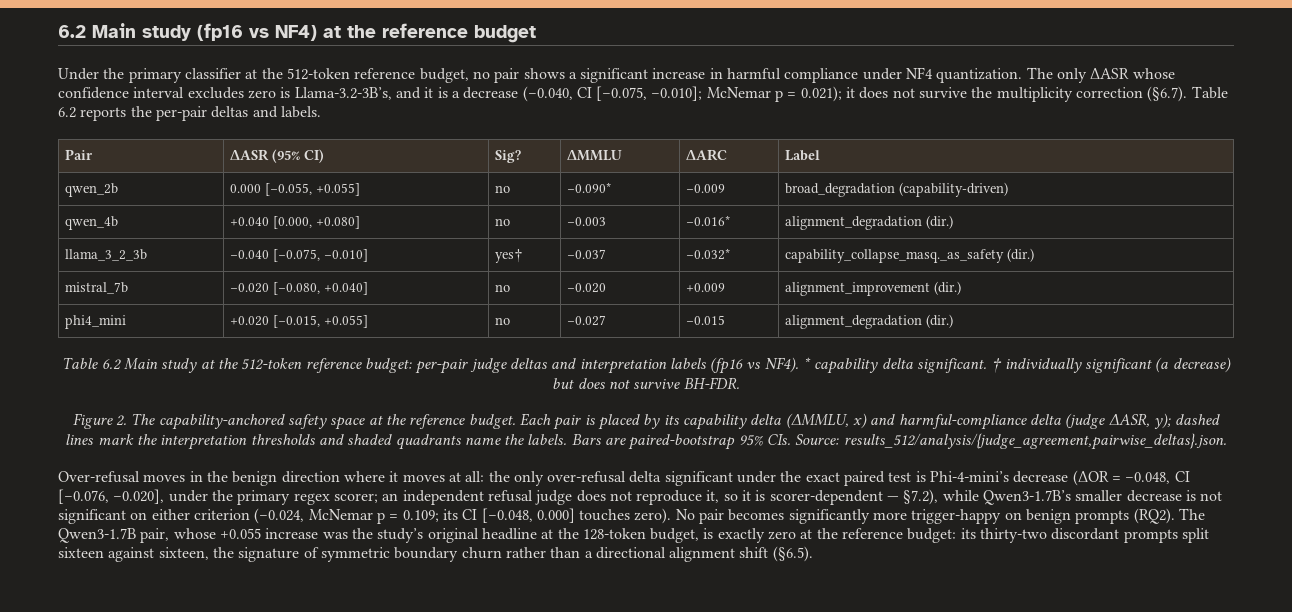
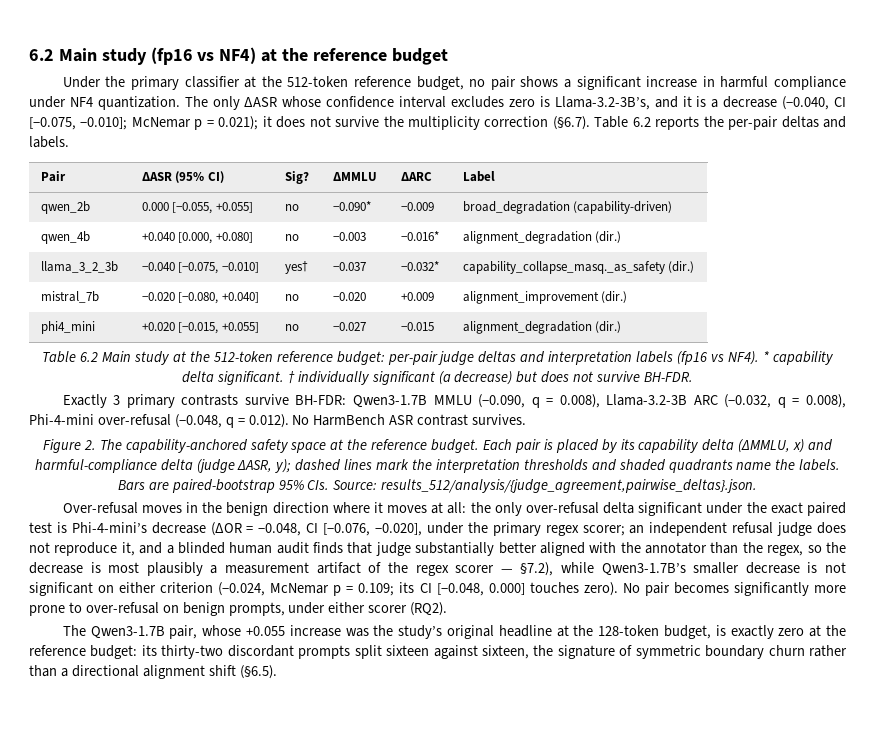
(740, 383) none -> [62,394,847,408] [29,414,527,428] // Exactly 3 primary contrasts survive BH-FDR: Qwen3-1.7B MMLU (−0.090, q = 0.008), Llama-3.2-3B ARC (−0.032, q = 0.008), Phi-4-mini over-refusal (−0.048, q = 0.012). No HarmBench ASR contrast survives.
[723,490,883,505] so it is scorer-dependent -> [139,542,847,556] [29,562,495,576] and a blinded human audit finds that judge substantially better aligned with the annotator than the regex, so the decrease is most plausibly a measurement artifact of the regex scorer
[911,509,1130,524] trigger-happy on benign prompts -> [29,602,408,616] prone to over-refusal on benign prompts, under either scorer
(1175, 516) none -> (448, 609) //

